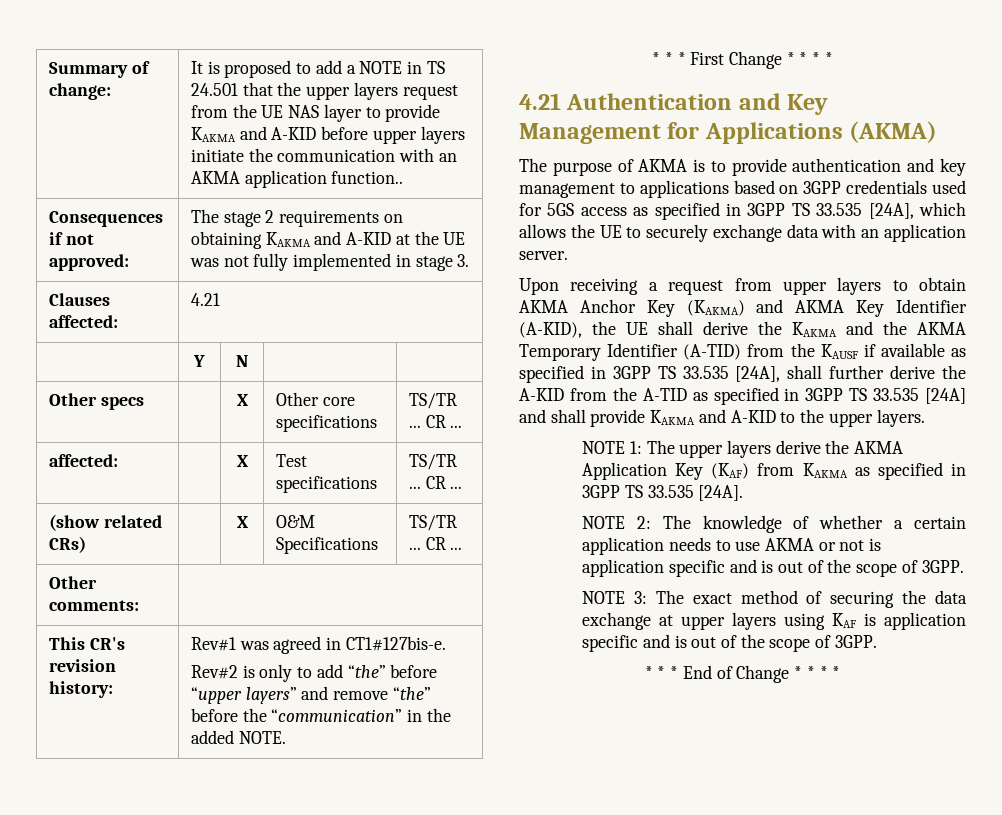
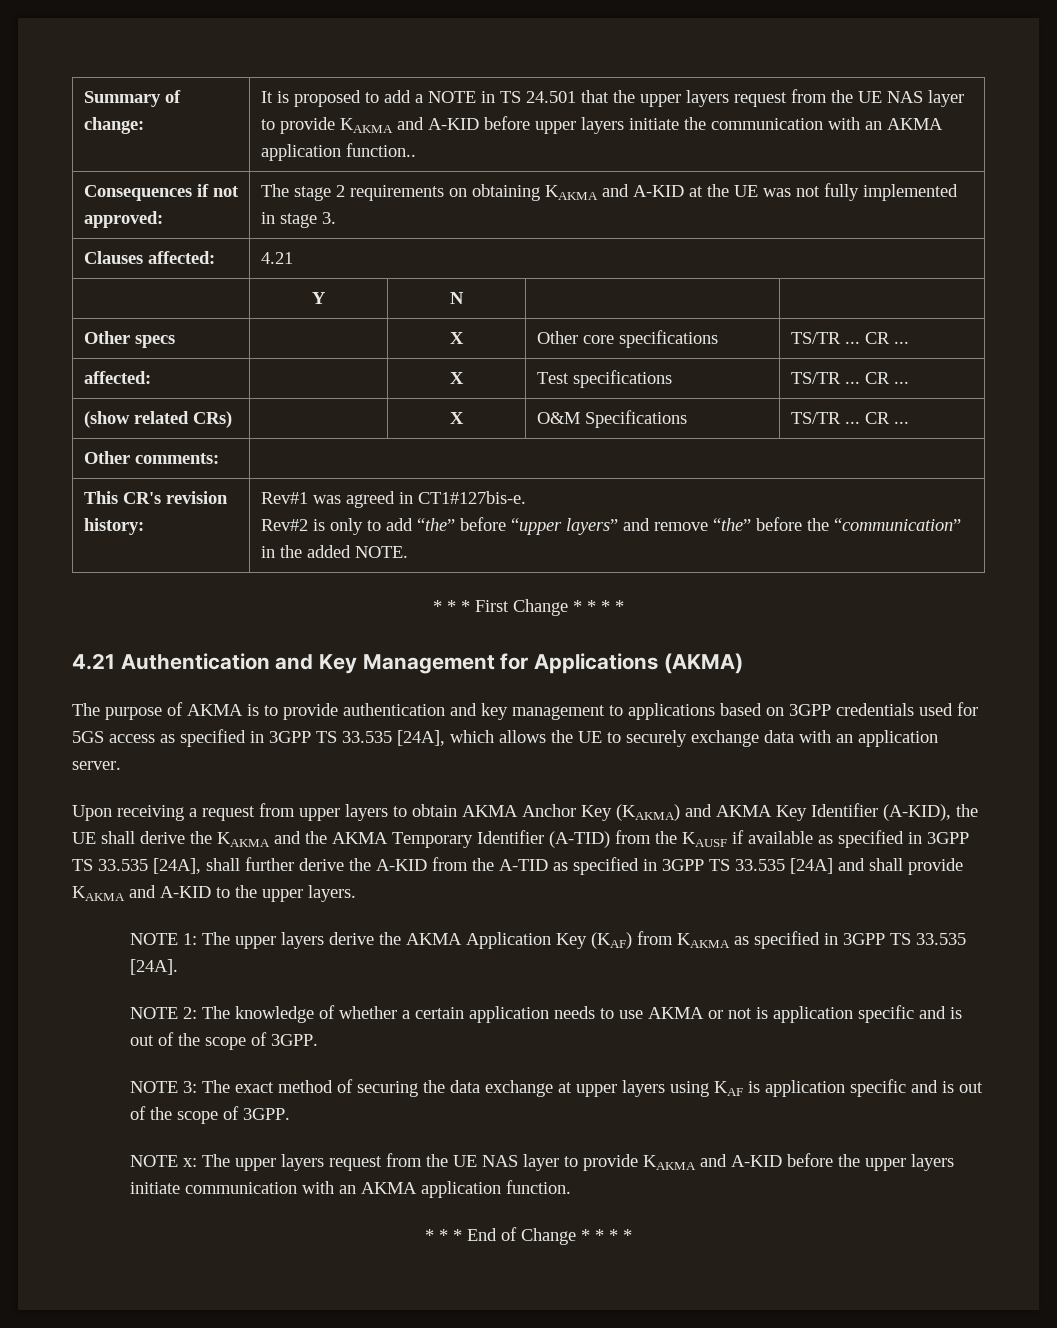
(877, 641) none -> [130,1153,955,1171] [130,1180,572,1198] // NOTE x: The upper layers request from the UE NAS layer to provide KAKMA and A-KID before the upper layers initiate communication with an AKMA application function.

